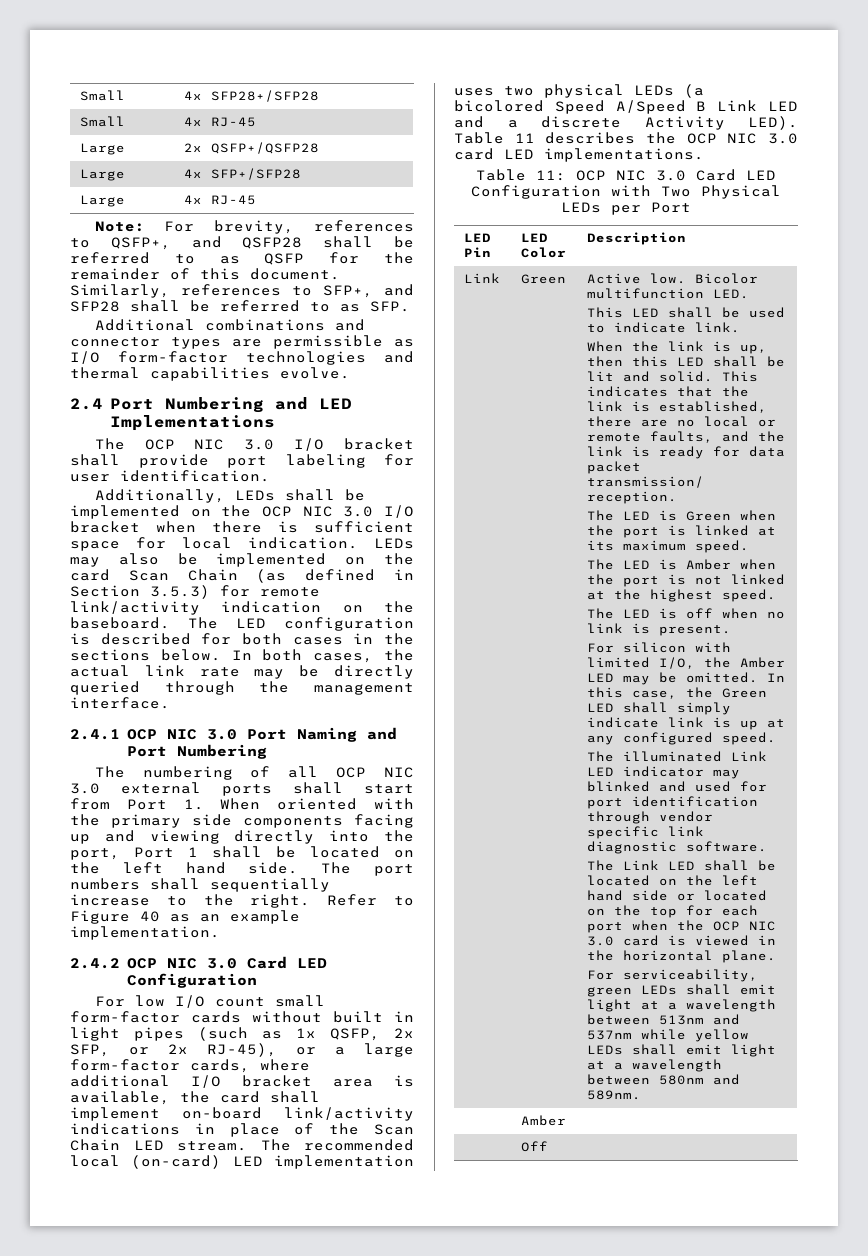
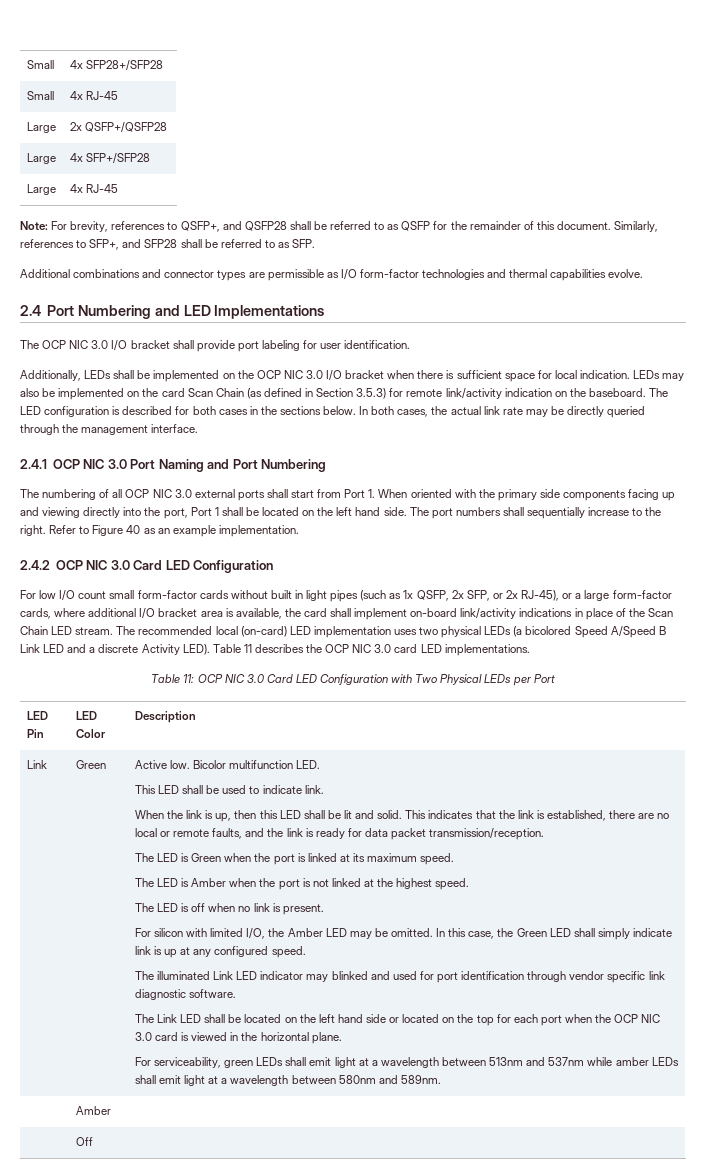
[694,1029,749,1042] yellow -> [615,1057,649,1066] amber

